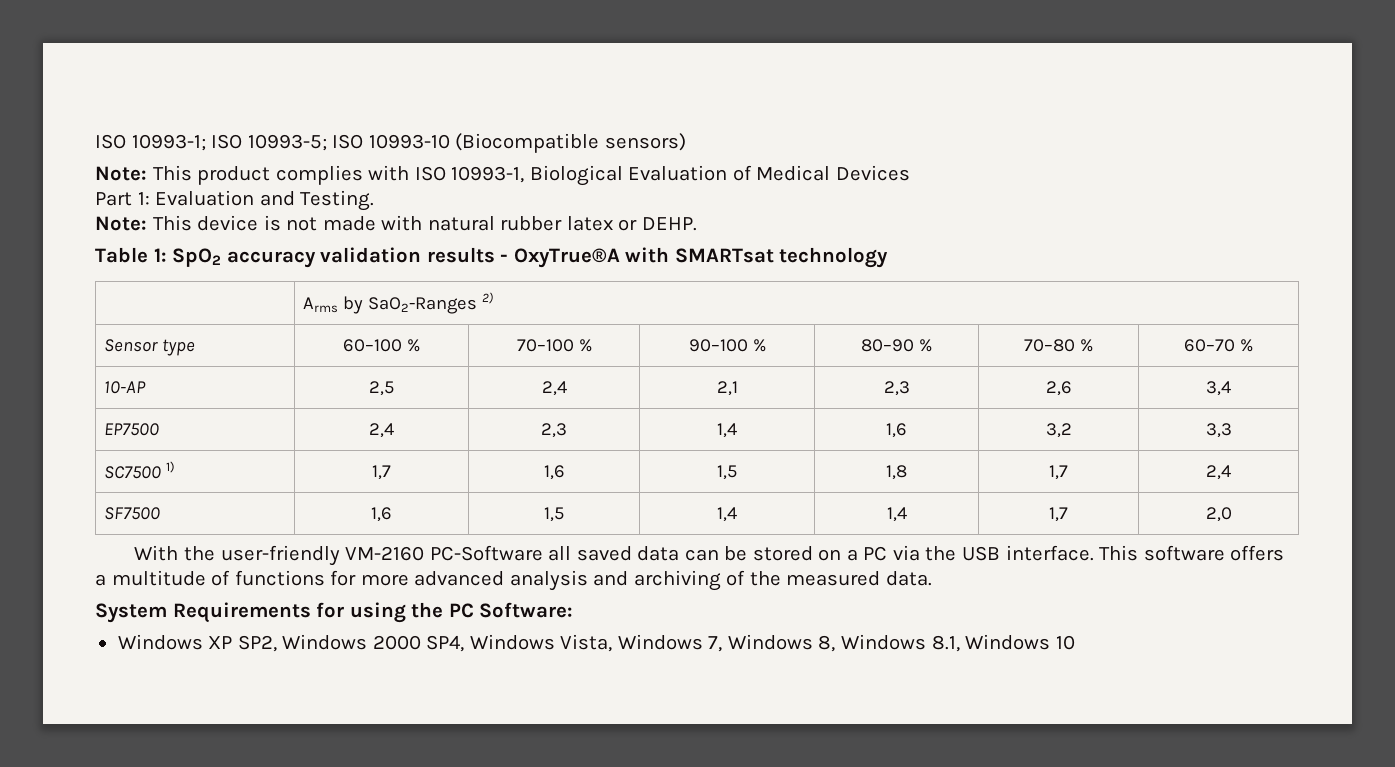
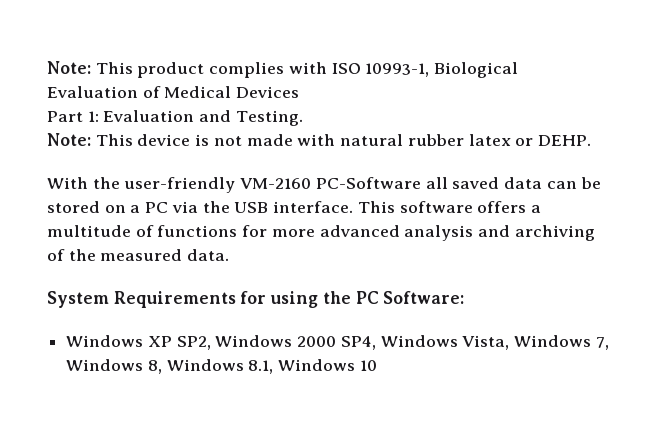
[95,133,686,153] ISO 10993-1; ISO 10993-5; ISO 10993-10 (Biocompatible sensors) // -> (47, 67) none
[95,247,889,268] [303,292,494,314] [104,339,196,356] [343,339,420,352] [516,339,592,352] [688,339,766,352] [861,339,932,352] [1024,339,1093,352] [1184,339,1253,352] [104,381,147,394] [369,381,394,396] [541,381,567,396] [716,381,738,396] [883,381,910,396] [1045,381,1072,396] [1206,381,1231,396] [104,423,160,436] [369,423,394,438] [541,423,567,438] [717,423,737,438] [886,423,907,438] [1045,423,1072,438] [1205,423,1232,438] [104,461,176,479] [372,465,391,480] [543,465,565,480] [717,465,737,480] [886,465,907,480] [1049,465,1068,480] [1206,465,1231,480] [104,507,161,520] [371,507,392,522] [544,507,564,522] [717,507,737,522] [886,507,907,522] [1049,507,1068,522] [1205,507,1232,522] // Table 1: SpO2 accuracy validation results - OxyTrue®A with SMARTsat technology // | Arms by SaO2-Ranges 2) // Sensor type | 60–100 % | 70–100 % | 90–100 % | 80–90 % | 70–80 % | 60–70 % // 10-AP | 2,5 | 2,4 | 2,1 | 2,3 | 2,6 | 3,4 // EP7500 | 2,4 | 2,3 | 1,4 | 1,6 | 3,2 | 3,3 // SC7500 1) | 1,7 | 1,6 | 1,5 | 1,8 | 1,7 | 2,4 // SF7500 | 1,6 | 1,5 | 1,4 | 1,4 | 1,7 | 2,0 -> (591, 140) none

